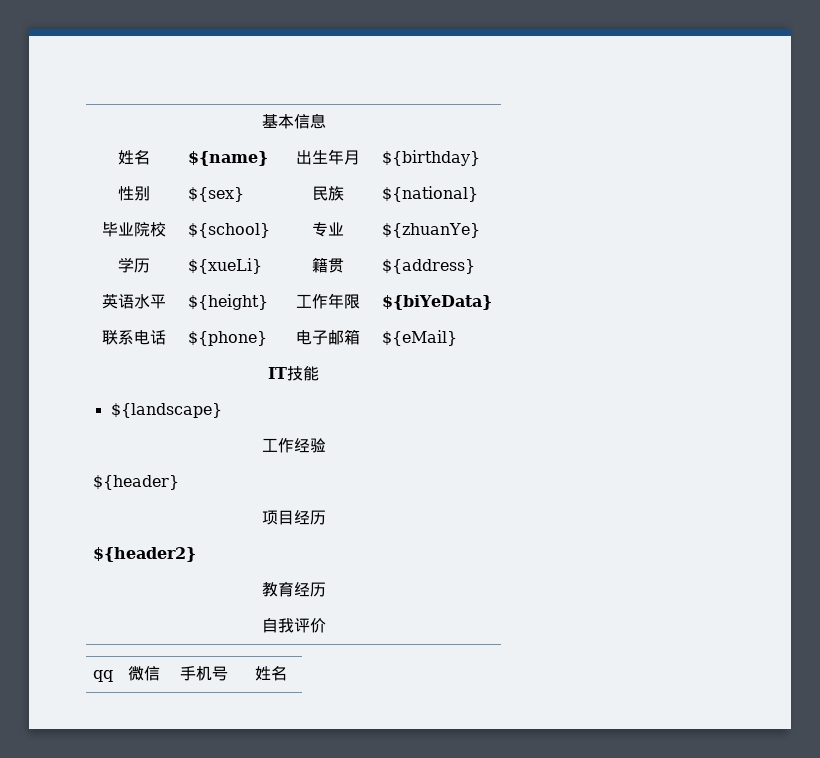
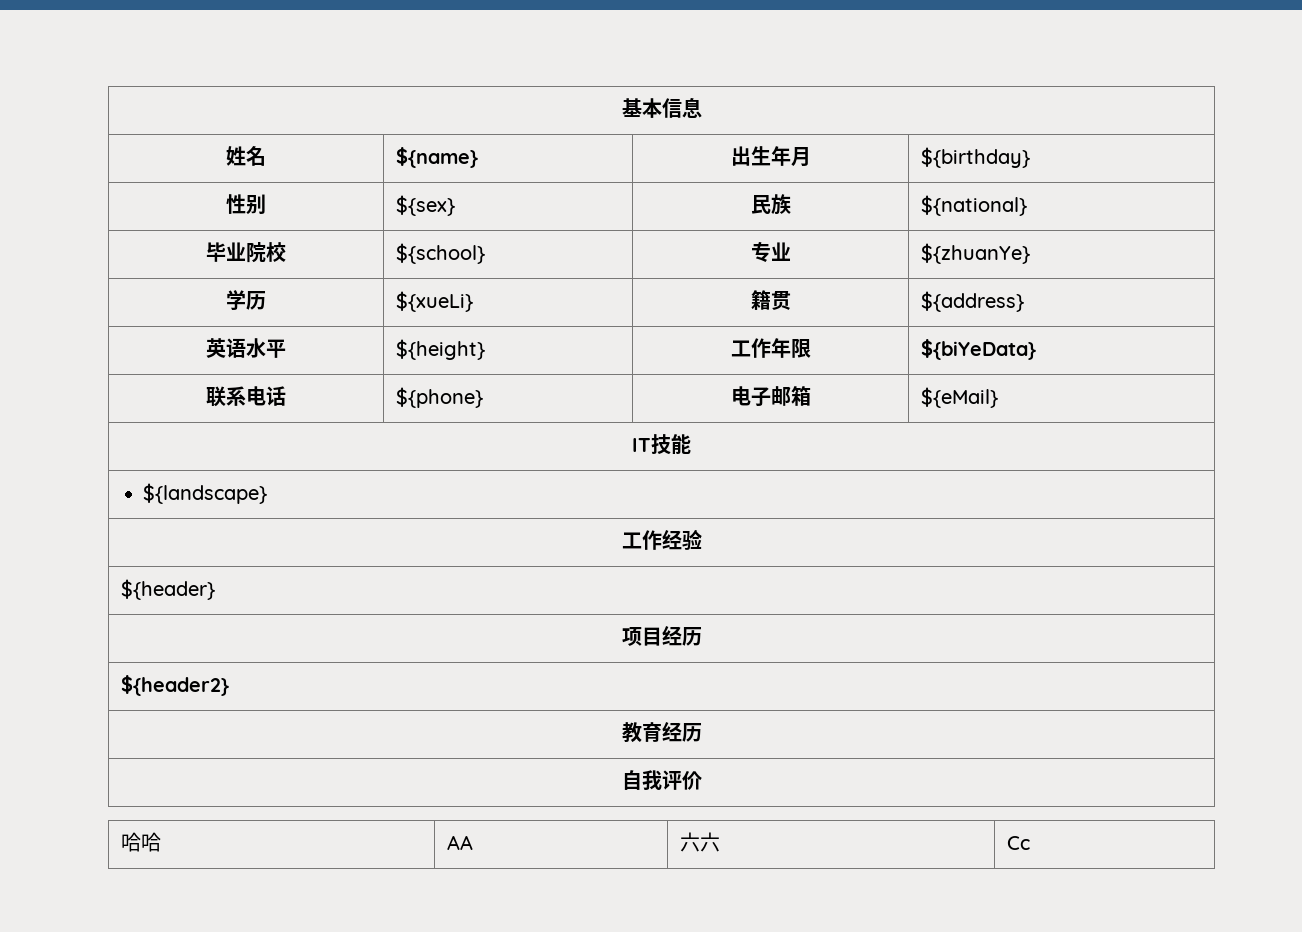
[93,670,114,682] [128,666,161,681] [180,666,229,681] [255,666,288,681] qq | 微信 | 手机号 | 姓名 -> [120,832,161,852] [446,835,473,850] [679,832,720,852] [1006,836,1030,850] 哈哈 | AA | 六六 | Cc

